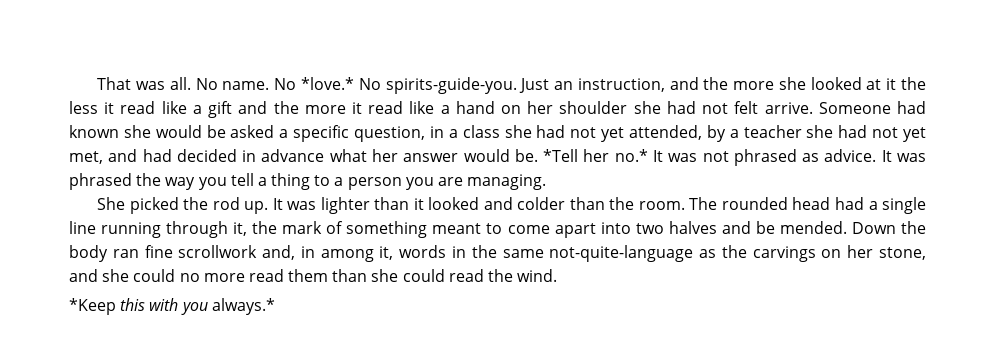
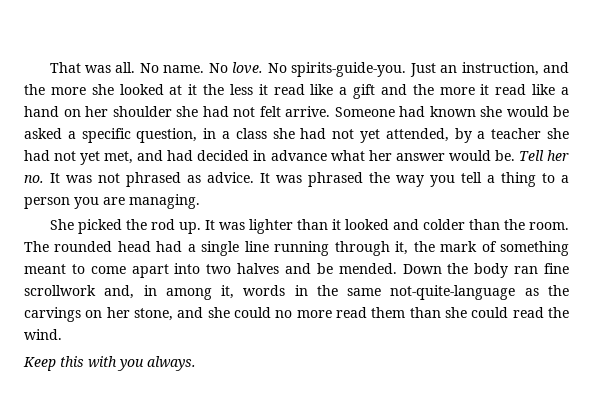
[300,77,354,90] *love.* -> [232,62,264,74] love.
[543,149,648,162] *Tell her no.* -> [518,150,569,161] [24,175,44,183] Tell her no.
[69,298,116,315] *Keep -> [23,357,56,371] Keep
[211,298,275,315] always.* -> [147,356,196,371] always.

